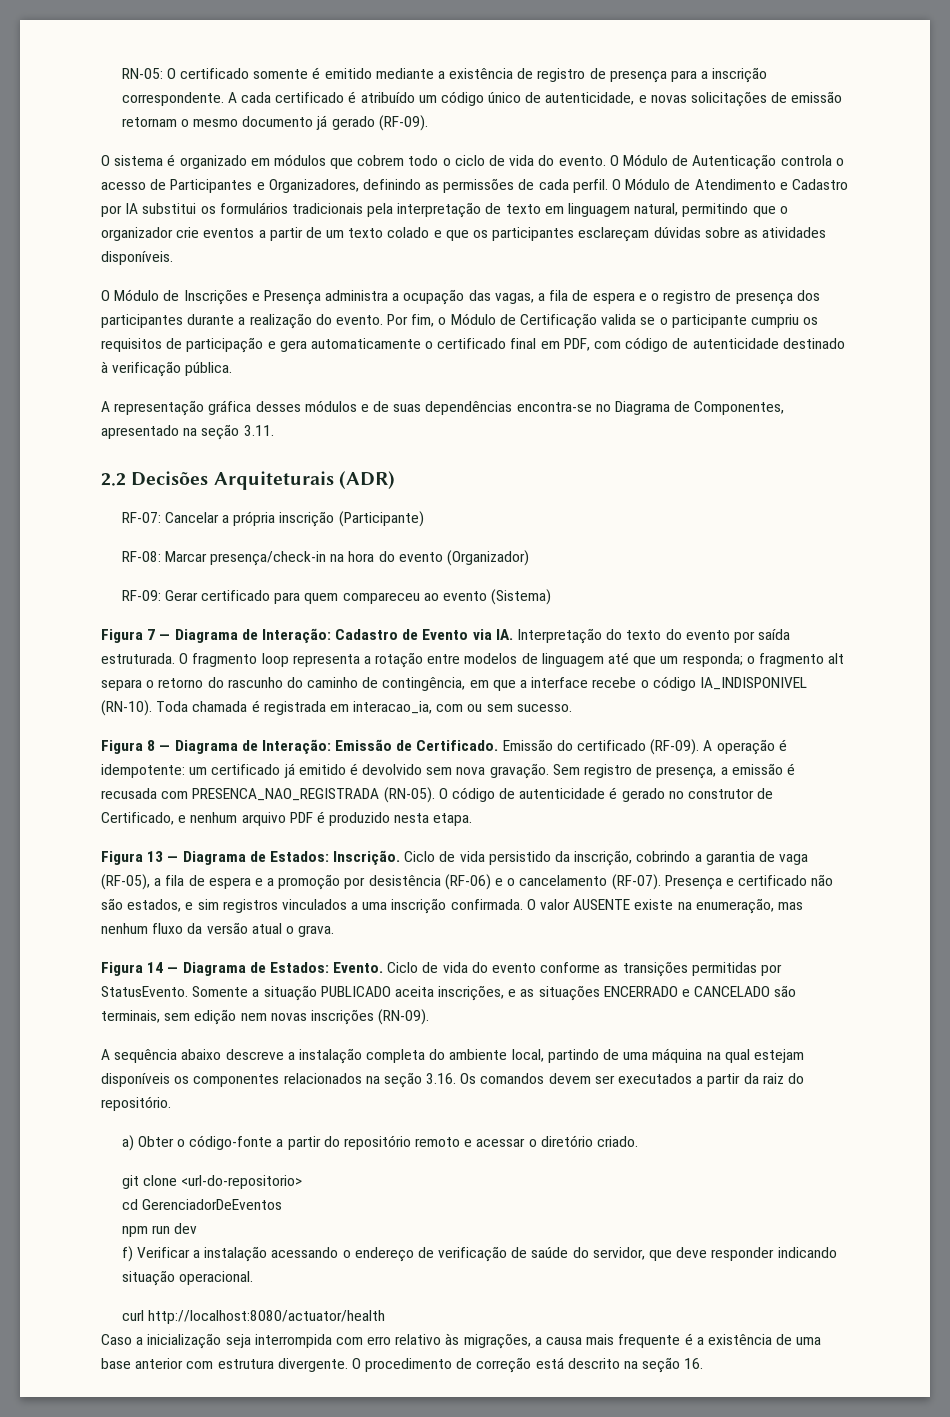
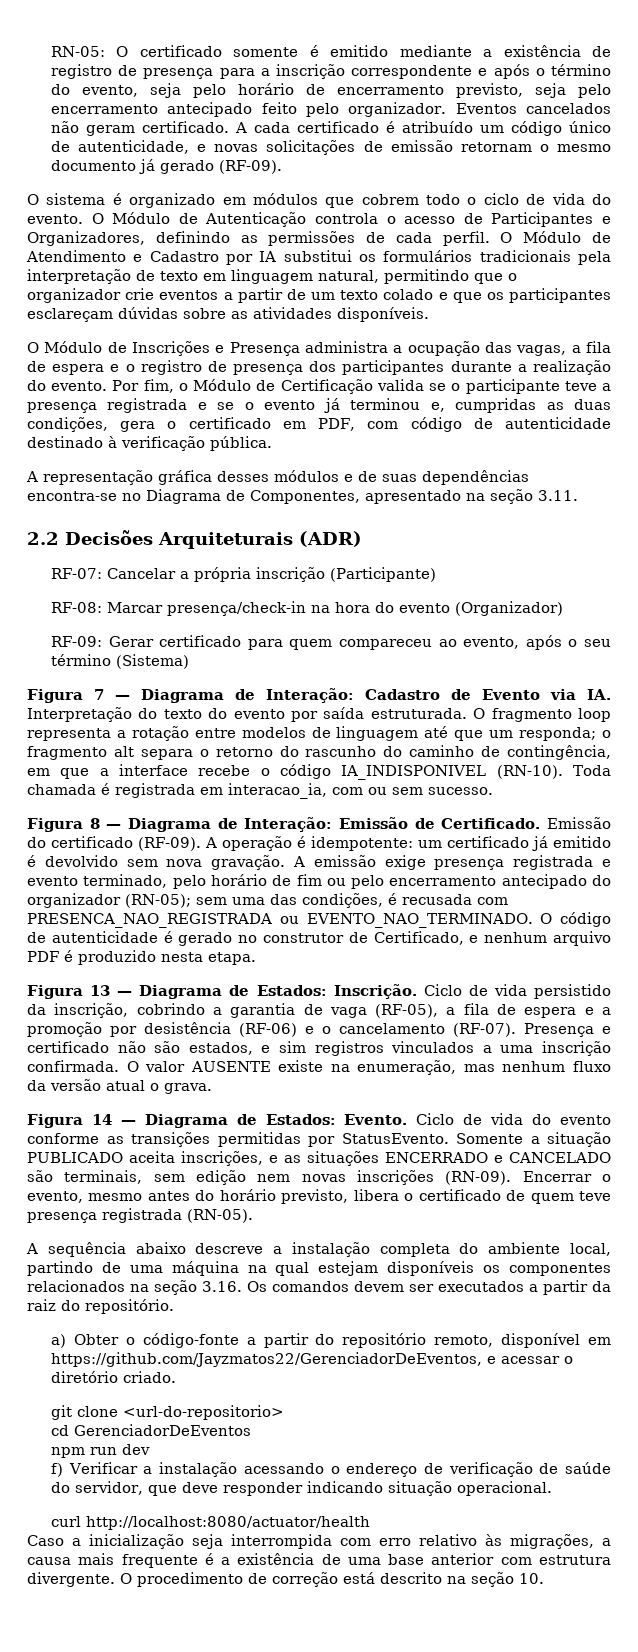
[121,92,224,106] correspondente. -> [351,64,612,79] [51,83,611,98] [51,102,611,117] [51,121,230,136] correspondente e após o término do evento, seja pelo horário de encerramento previsto, seja pelo encerramento antecipado feito pelo organizador. Eventos cancelados não geram certificado.
[750,314,819,328] [101,337,537,353] cumpriu os requisitos de participação e gera automaticamente o certificado final -> [564,381,611,391] [27,398,611,413] [27,417,271,432] teve a presença registrada e se o evento já terminou e, cumpridas as duas condições, gera o certificado
[442,591,487,601] evento -> [463,635,611,650] [51,654,112,666] evento, após o seu término
[552,763,783,779] Sem registro de presença, a emissão -> [293,855,611,870] [27,874,611,889] [27,893,383,908] A emissão exige presença registrada e evento terminado, pelo horário de fim ou pelo encerramento antecipado do organizador (RN-05); sem uma das condições,
[383,787,435,803] (RN-05). -> [279,913,533,928] ou EVENTO_NAO_TERMINADO.
(430, 1017) none -> [522,1171,611,1182] [27,1189,611,1204] [27,1208,253,1223] Encerrar o evento, mesmo antes do horário previsto, libera o certificado de quem teve presença registrada (RN-05).
[415,1137,461,1147] remoto -> [434,1333,611,1348] [51,1352,483,1367] remoto, disponível em https://github.com/Jayzmatos22/GerenciadorDeEventos,
[684,1358,704,1369] 16. -> [519,1573,544,1584] 10.

